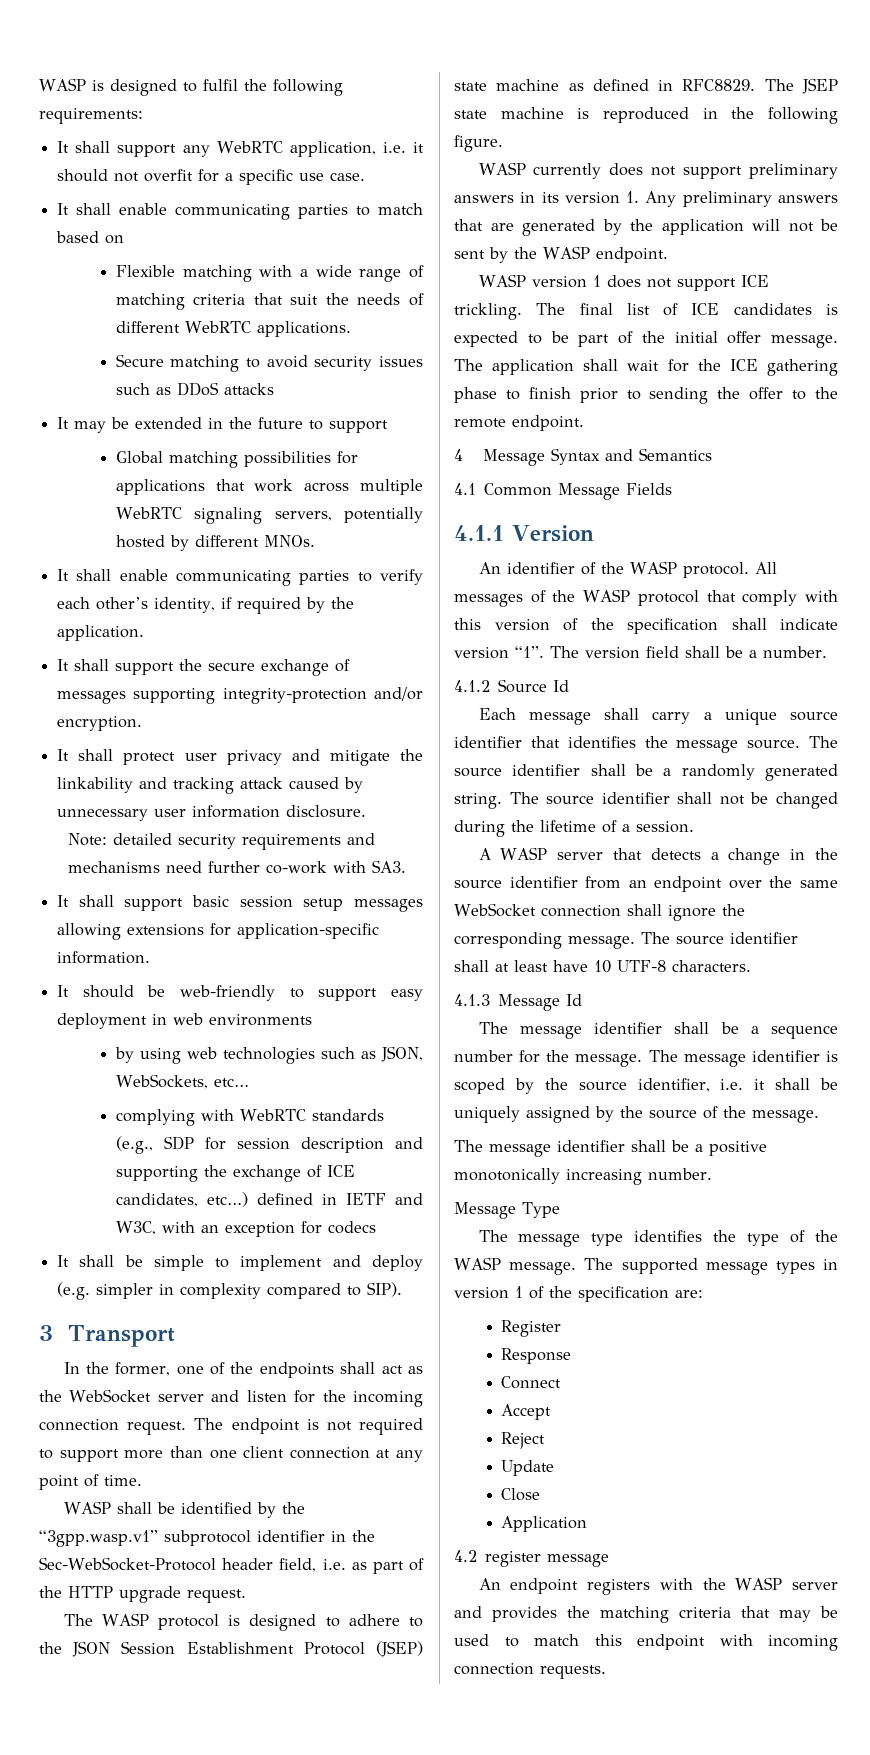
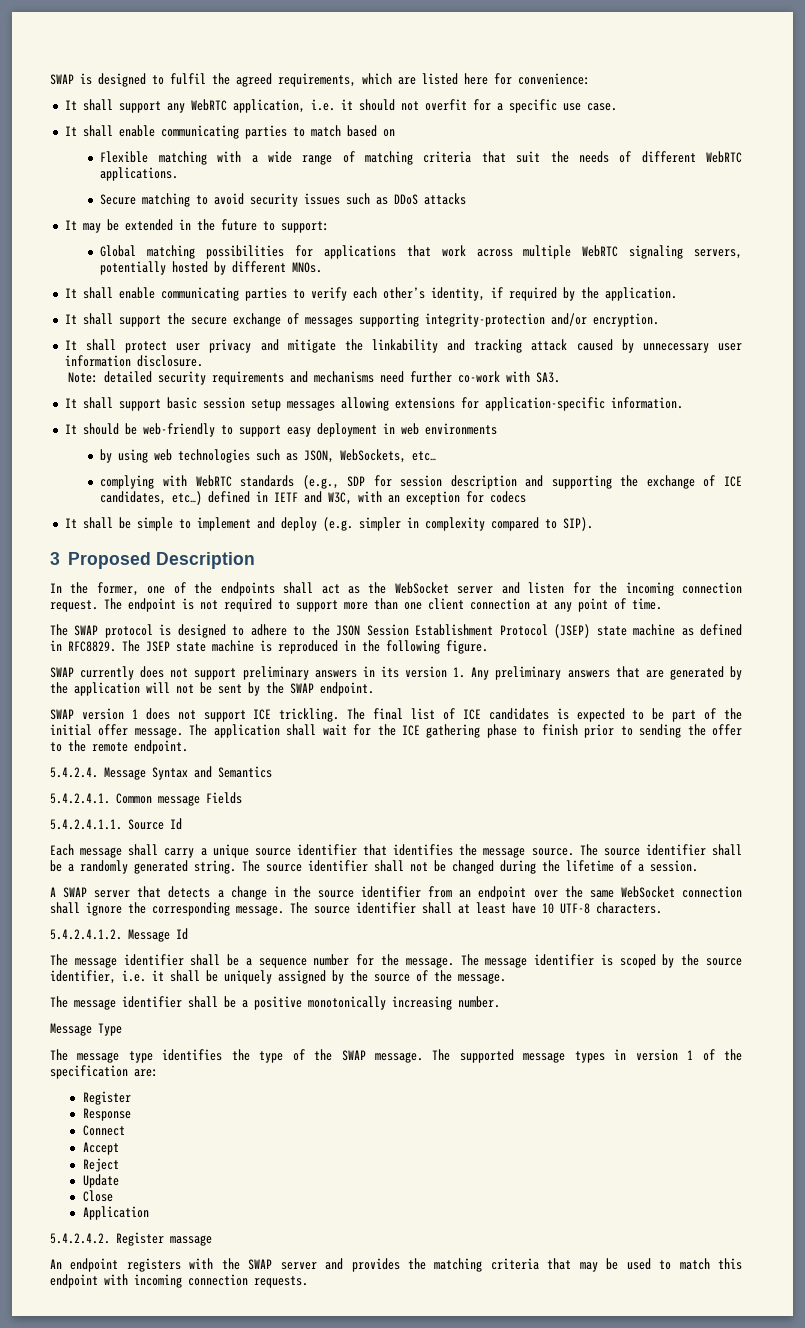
[39,78,86,91] WASP -> [50,74,74,85] SWAP
[272,79,343,96] [39,108,143,124] following requirements: -> [236,73,590,87] agreed requirements, which are listed here for convenience:
[329,420,389,433] support -> [280,221,329,233] support:
[68,1325,176,1347] Transport -> [67,552,255,569] Proposed Description
[63,1501,305,1518] [39,1530,375,1547] [39,1557,424,1574] [39,1586,246,1603] [63,1613,149,1626] // WASP shall be identified by the “3gpp.wasp.v1” subprotocol identifier in the Sec-WebSocket-Protocol header field, i.e. as part of the HTTP upgrade request. // The WASP -> [50,624,99,636] // The SWAP
[478,162,526,175] WASP -> [50,667,74,678] SWAP
[543,246,668,263] [478,274,526,287] WASP endpoint. // WASP -> [290,682,374,696] [50,709,74,720] SWAP endpoint. // SWAP
[454,449,463,461] 4 -> [50,767,98,778] 5.4.2.4.
[454,483,673,500] [454,525,595,542] [478,561,777,578] [454,589,838,607] [454,618,838,634] [454,646,827,659] [454,680,490,692] 4.1 Common Message Fields // 4.1.1 Version // An identifier of the WASP protocol. All messages of the WASP protocol that comply with this version of the specification shall indicate version “1”. The version field shall be a number. // 4.1.2 -> [50,792,242,806] [50,819,122,830] 5.4.2.4.1. Common message Fields // 5.4.2.4.1.1.
[500,847,548,860] WASP -> [63,887,88,898] SWAP
[454,994,490,1006] 4.1.3 -> [50,929,122,940] 5.4.2.4.1.2.
[454,1257,501,1270] WASP -> [341,1050,366,1061] SWAP
[454,1550,610,1567] 4.2 register message -> [50,1232,212,1246] 5.4.2.4.2. Register massage
[735,1577,783,1590] WASP -> [248,1259,273,1270] SWAP

